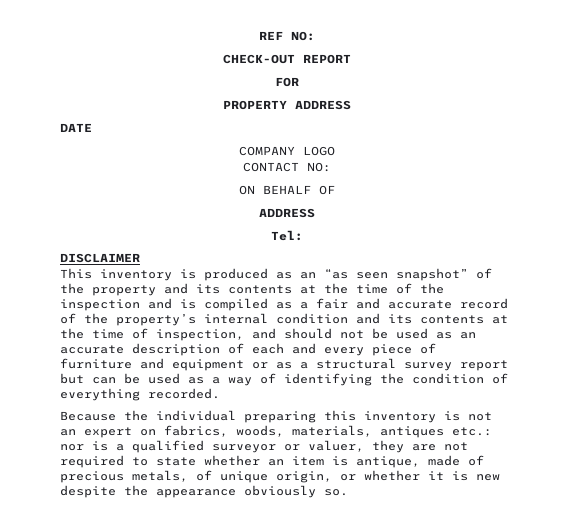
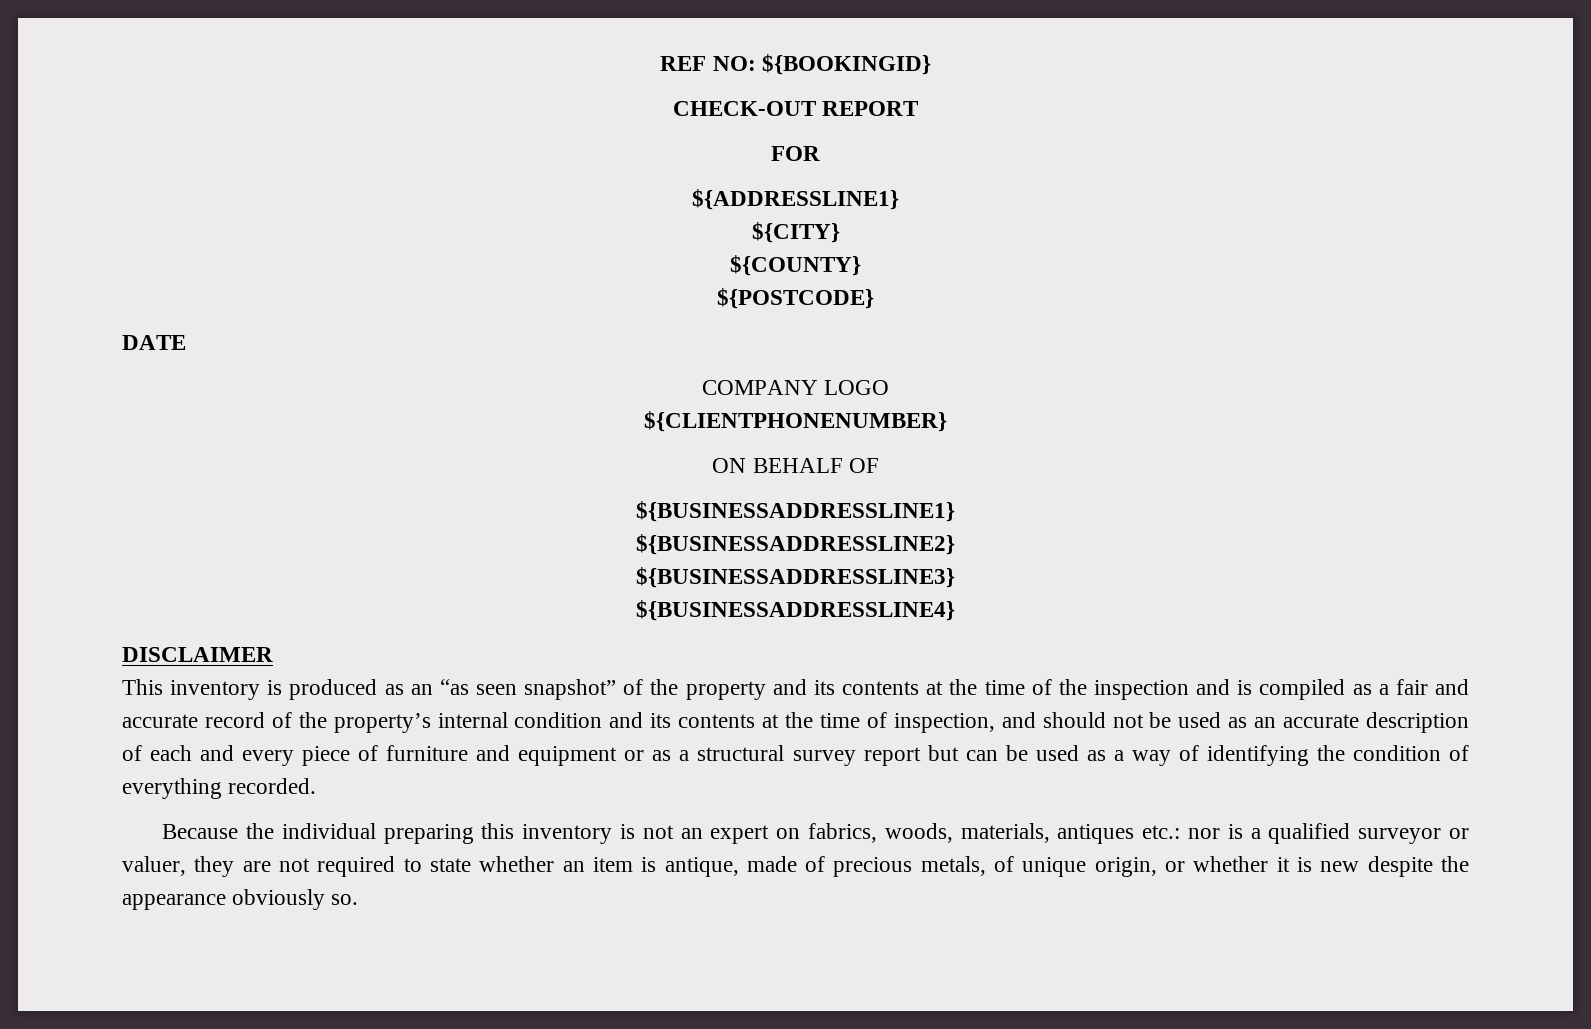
(315, 36) none -> [761,54,931,75] ${BOOKINGID}
[223,100,351,110] PROPERTY ADDRESS -> [692,189,899,210] [751,222,840,243] [730,255,861,276] [717,288,874,309] ${ADDRESSLINE1} // ${CITY} // ${COUNTY} // ${POSTCODE}
[243,162,331,172] CONTACT NO: -> [644,411,947,432] ${CLIENTPHONENUMBER}
[259,208,315,218] [271,230,303,241] ADDRESS // Tel: -> [636,501,955,522] [636,534,955,555] [636,567,955,588] [636,600,955,621] ${BUSINESSADDRESSLINE1} // ${BUSINESSADDRESSLINE2} // ${BUSINESSADDRESSLINE3} // ${BUSINESSADDRESSLINE4}

